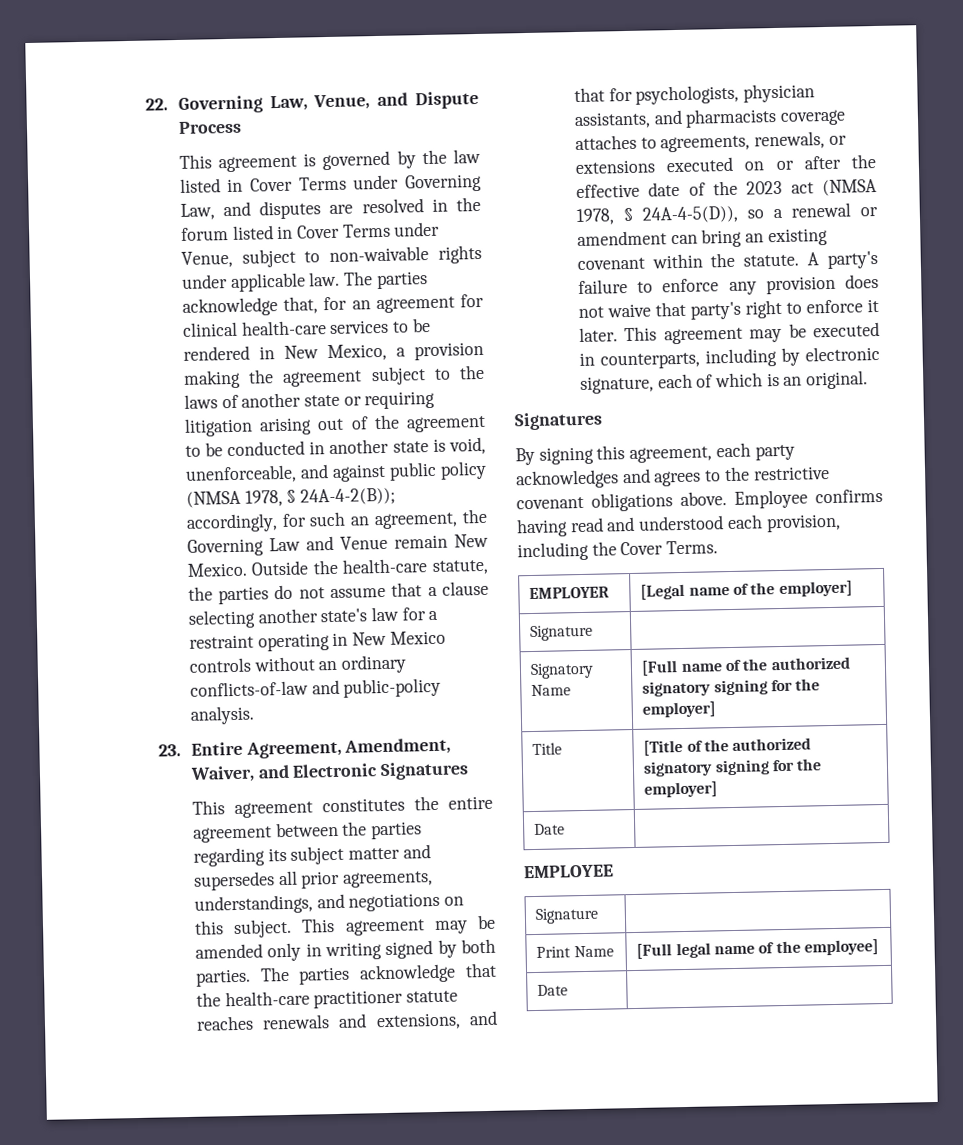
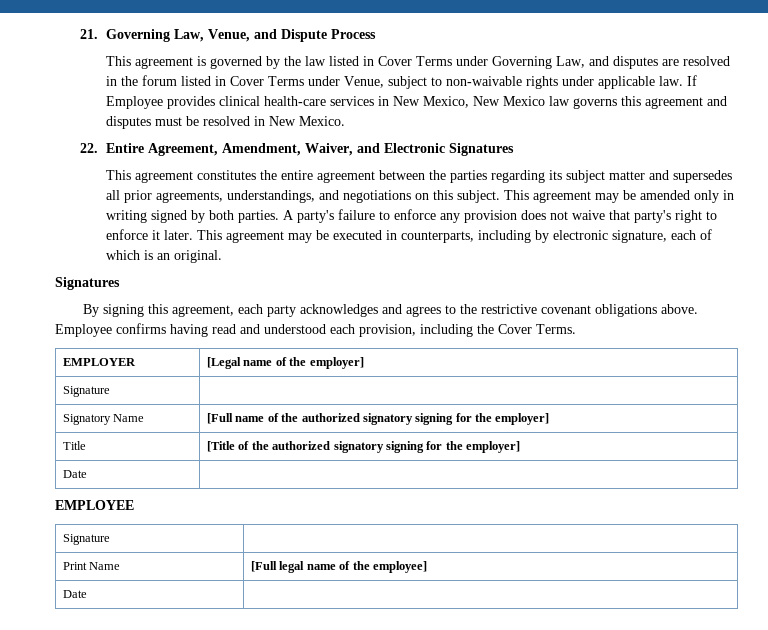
[144,98,168,111] 22. -> [80,29,99,39] 21.
[342,271,428,290] [181,293,484,317] [181,317,431,337] [182,341,484,362] [182,364,485,389] [183,390,436,410] [183,414,486,437] [184,436,486,457] [184,460,487,484] [185,487,396,508] [185,508,488,533] [186,533,489,557] [186,558,489,577] [187,580,490,605] [187,606,439,629] [188,630,446,652] [188,654,406,674] [189,677,442,698] [189,705,254,725] [157,744,181,757] The parties acknowledge that, for an agreement for clinical health-care services to be rendered in New Mexico, a provision making the agreement subject to the laws of another state or requiring litigation arising out of the agreement to be conducted in another state is void, unenforceable, and against public policy (NMSA 1978, § 24A-4-2(B)); accordingly, for such an agreement, the Governing Law and Venue remain New Mexico. Outside the health-care statute, the parties do not assume that a clause selecting another state's law for a restraint operating in New Mexico controls without an ordinary conflicts-of-law and public-policy analysis. // 23. -> [686,75,697,86] [105,96,727,109] [105,116,345,129] [80,143,99,153] If Employee provides clinical health-care services in New Mexico, New Mexico law governs this agreement and disputes must be resolved in New Mexico. // 22.
[259,962,497,985] [195,989,458,1009] [195,1010,498,1031] [573,83,815,105] [573,107,846,130] [574,131,847,153] [574,154,876,175] [575,178,877,199] [575,202,878,226] [576,227,828,248] [576,252,800,271] The parties acknowledge that the health-care practitioner statute reaches renewals and extensions, and that for psychologists, physician assistants, and pharmacists coverage attaches to agreements, renewals, or extensions executed on or after the effective date of the 2023 act (NMSA 1978, § 24A-4-5(D)), so a renewal or amendment can bring an existing covenant within the statute. -> (279, 216) none

